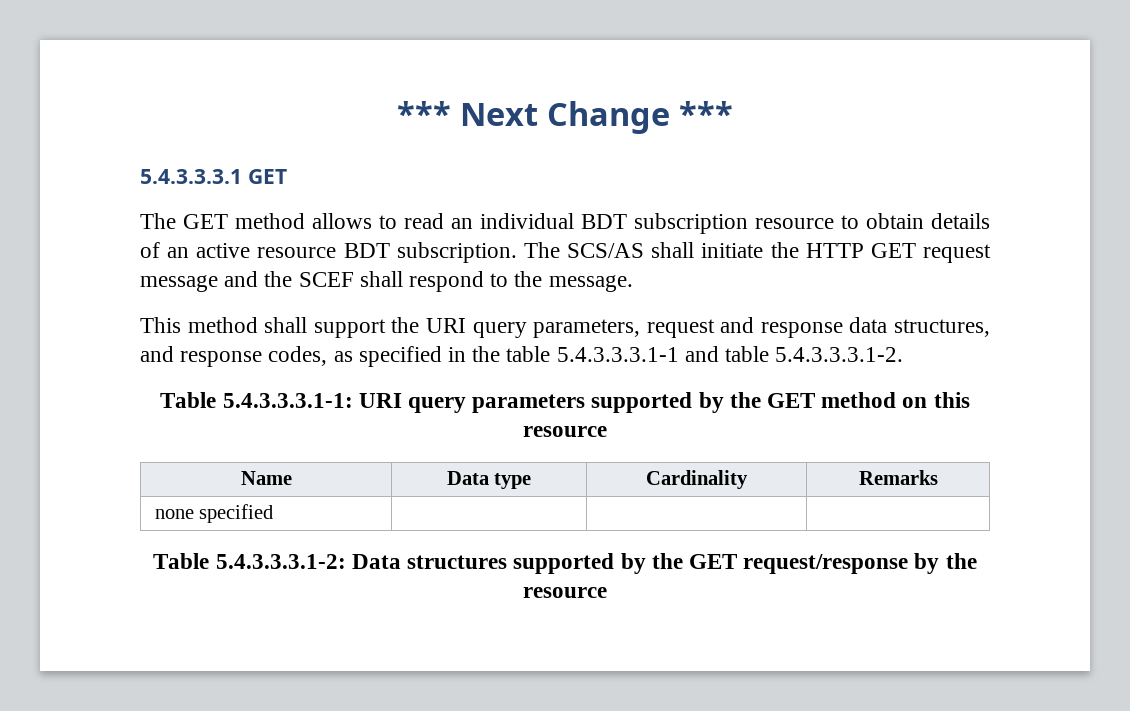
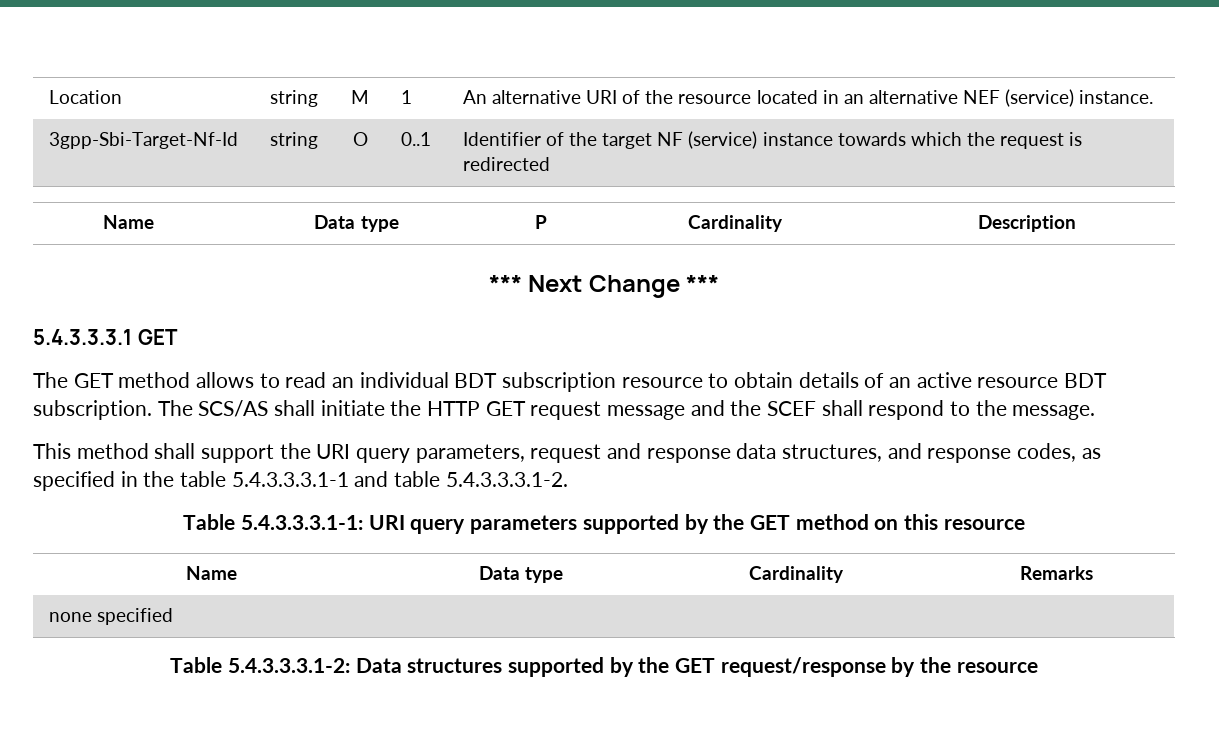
(397, 113) none -> [48,90,122,104] [269,90,318,107] [351,90,369,104] [400,90,412,104] [462,89,1154,107] [48,132,238,149] [269,132,318,149] [352,132,368,146] [400,132,431,146] [462,131,1083,149] [462,157,550,171] [102,215,154,229] [314,215,399,232] [535,215,547,229] [688,215,783,232] [977,215,1076,232] Location | string | M | 1 | An alternative URI of the resource located in an alternative NEF (service) instance. // 3gpp-Sbi-Target-Nf-Id | string | O | 0..1 | Identifier of the target NF (service) instance towards which the request is redirected // Name | Data type | P | Cardinality | Description //

